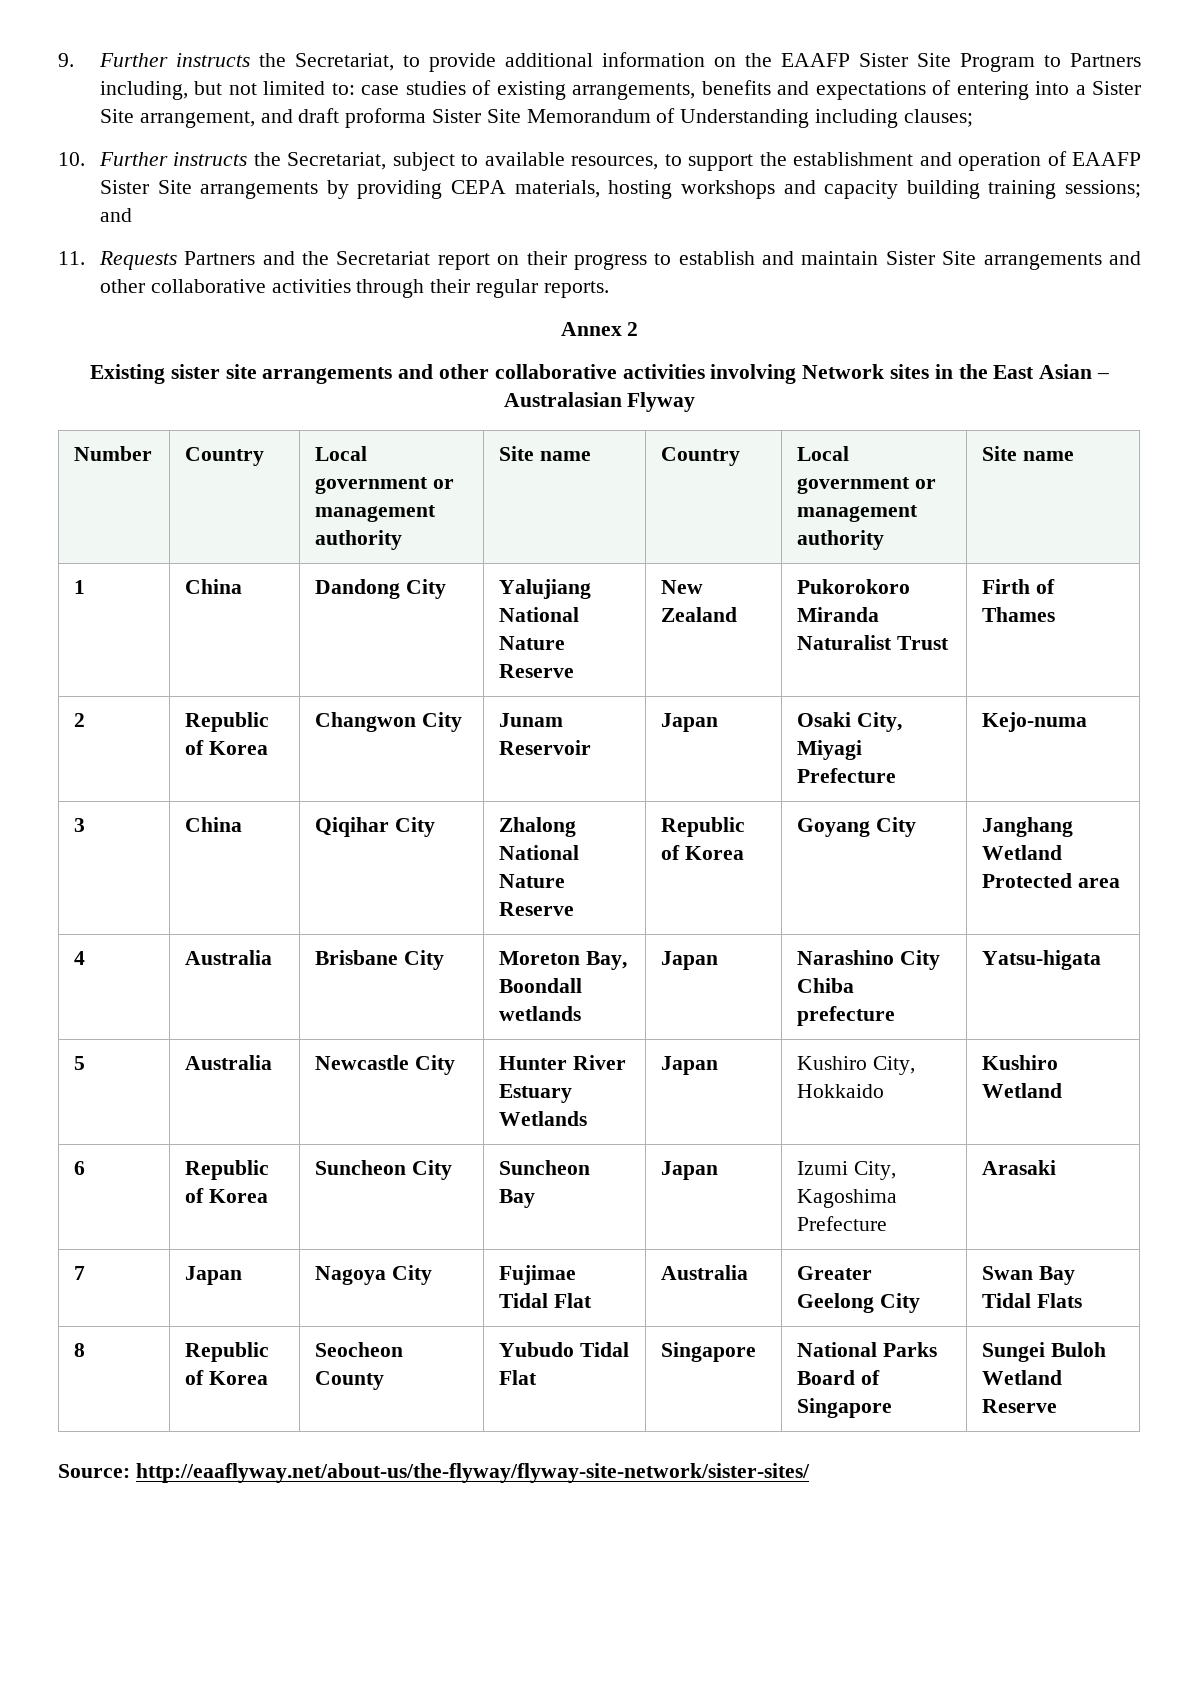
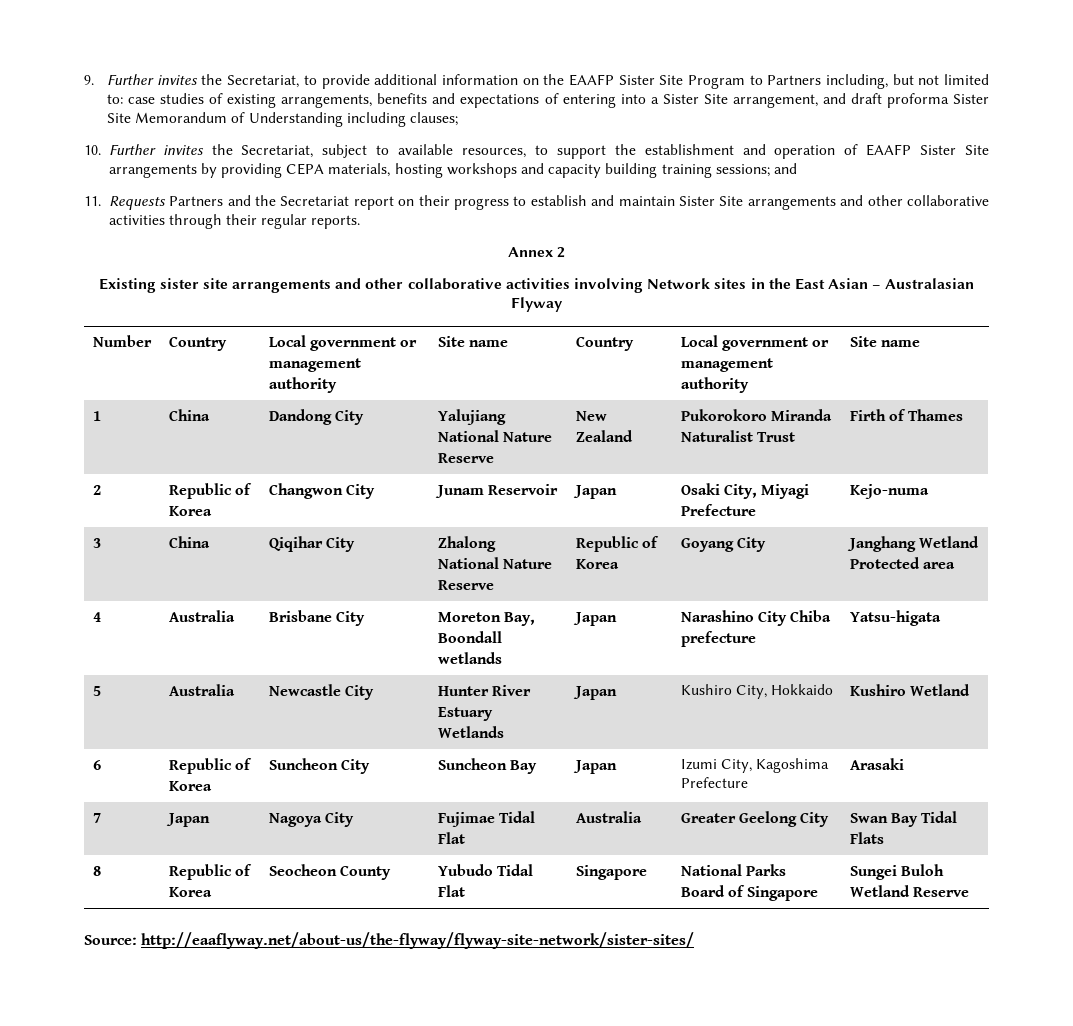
[175,53,250,67] instructs -> [156,75,198,85] invites
[173,152,248,166] instructs -> [162,145,204,155] invites

